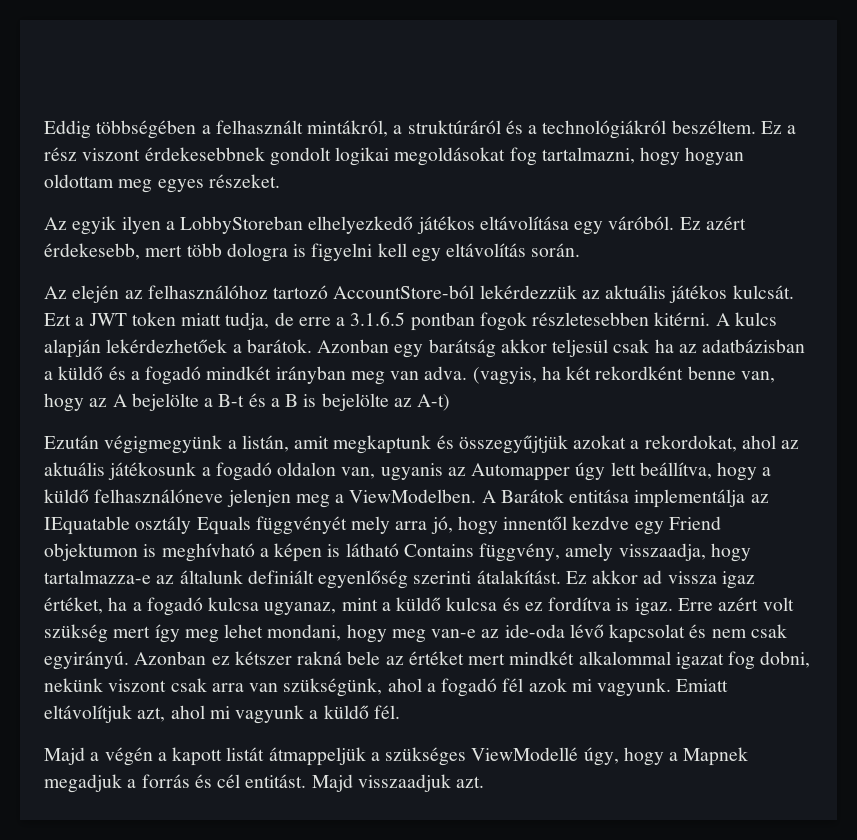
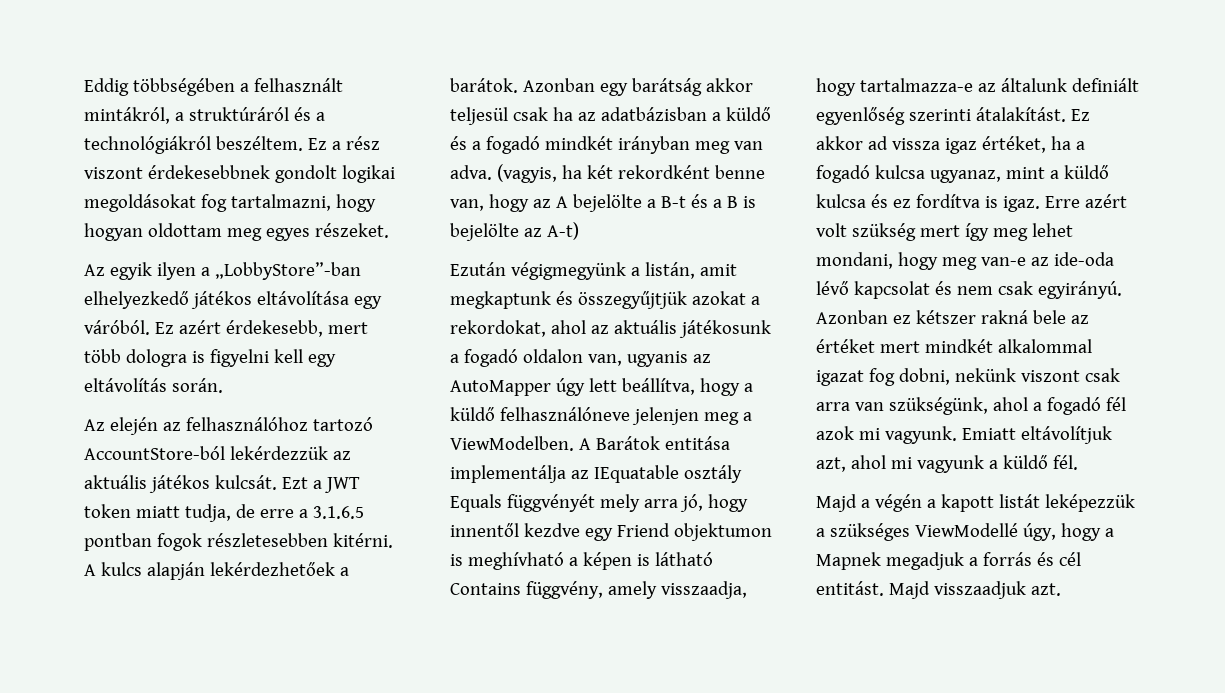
[180,216,304,234] LobbyStoreban -> [214,262,361,280] „LobbyStore”-ban
[471,463,571,481] Automapper -> [450,380,551,396] AutoMapper
[268,747,366,766] átmappeljük -> [1044,494,1135,512] leképezzük

